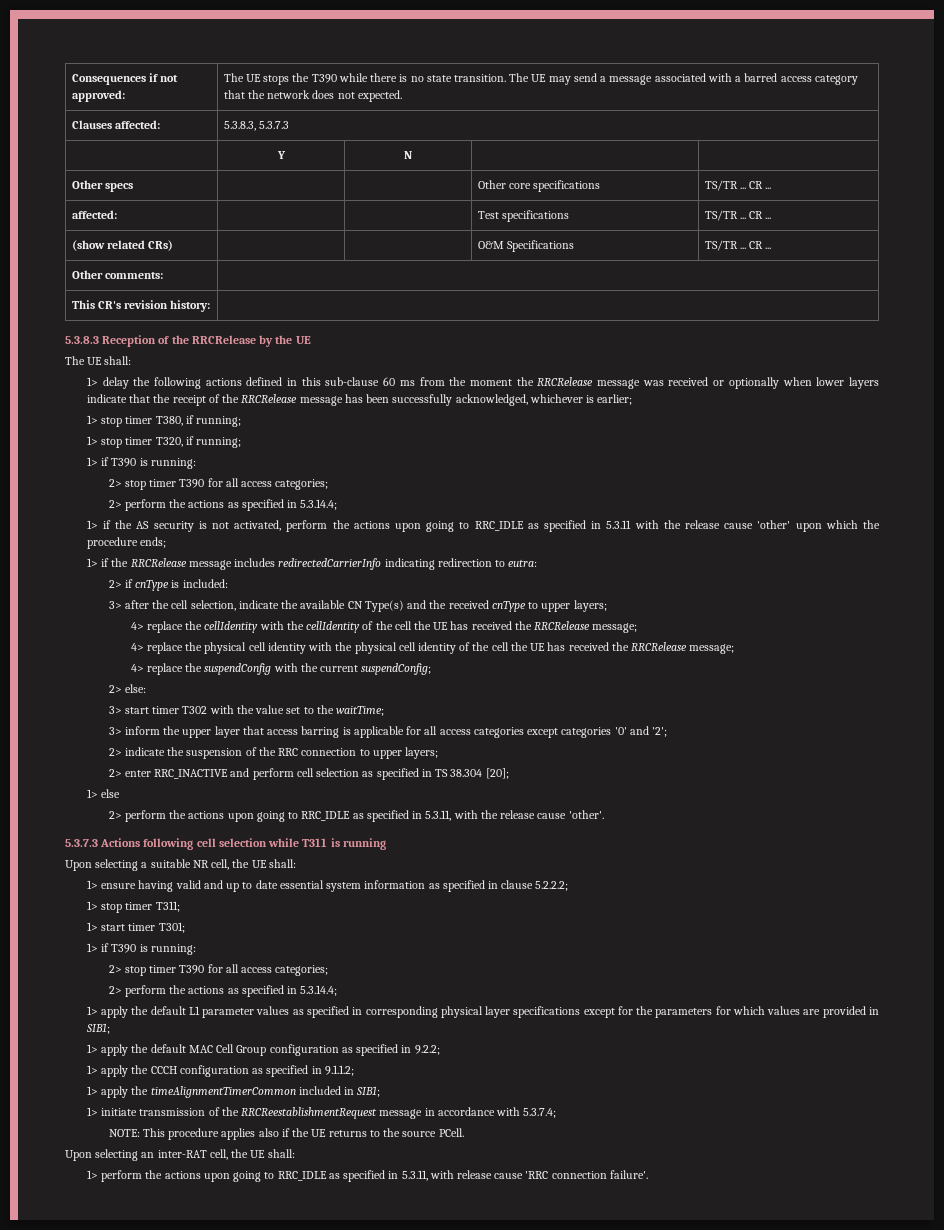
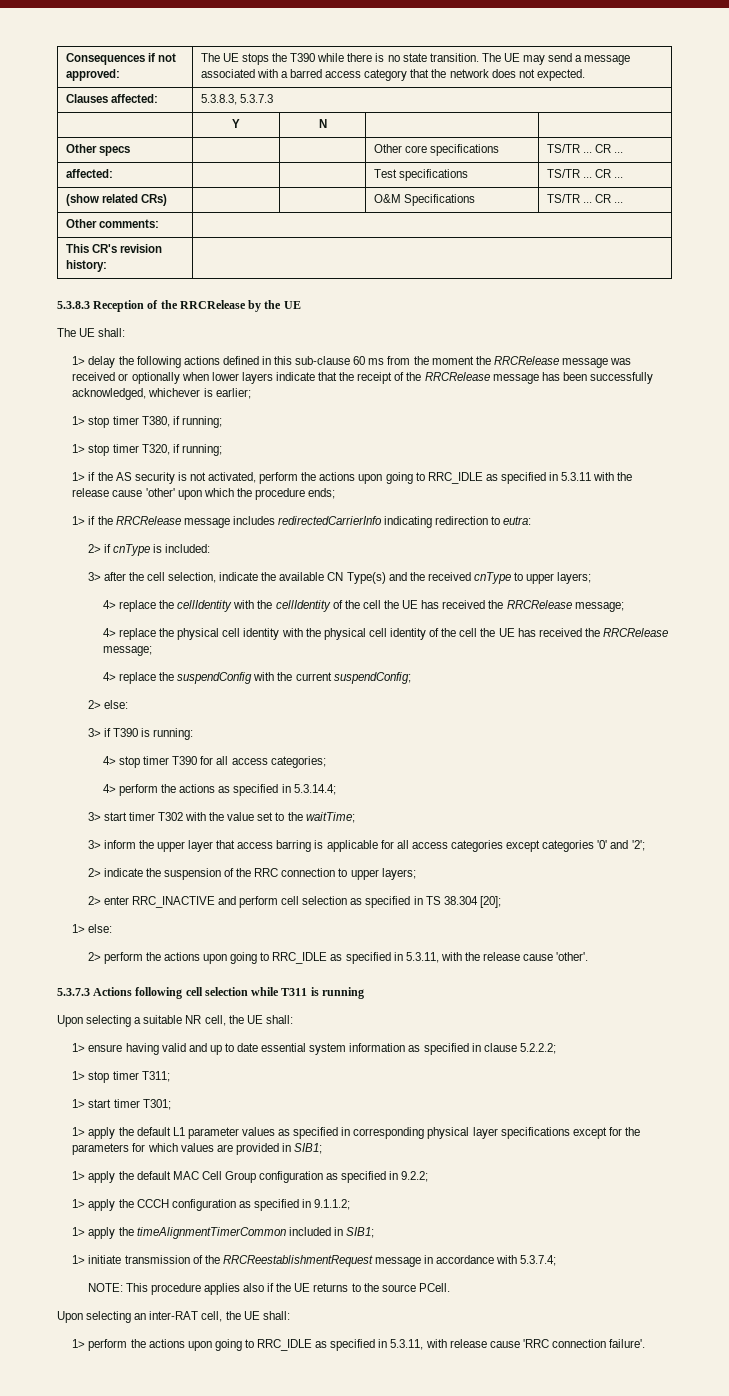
[86,457,196,469] [108,478,329,490] [108,499,338,511] // 1> if T390 is running: // 2> stop timer T390 for all access categories; // 2> perform the actions as specified in 5.3.14.4; -> (222, 450) none
(146, 688) none -> [87,728,194,740] [102,756,326,768] [102,784,336,796] // 3> if T390 is running: // 4> stop timer T390 for all access categories; // 4> perform the actions as specified in 5.3.14.4;
[101,789,121,798] else -> [88,924,113,933] else:
[86,943,196,955] [108,964,329,976] [108,985,338,997] // 1> if T390 is running: // 2> stop timer T390 for all access categories; // 2> perform the actions as specified in 5.3.14.4; -> (171, 1104) none

